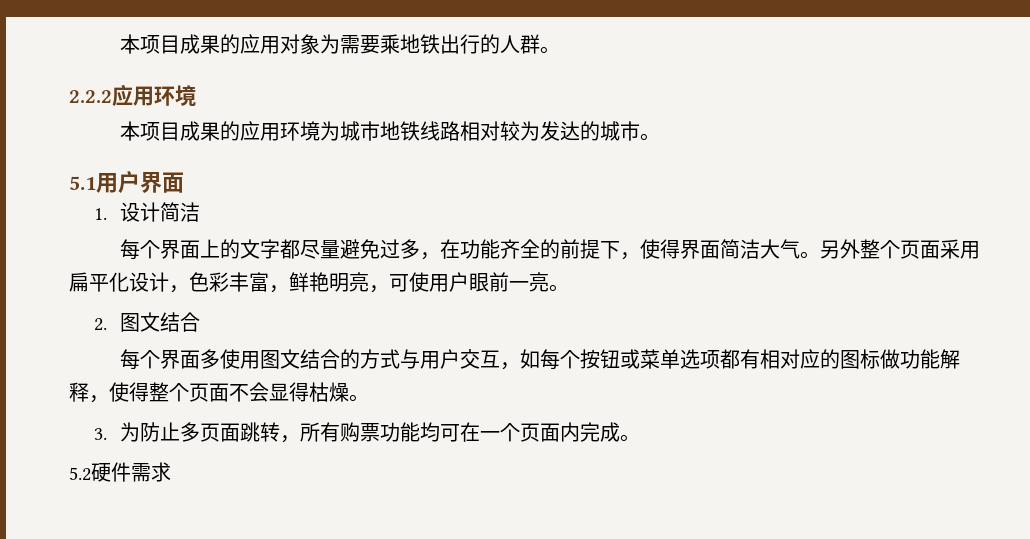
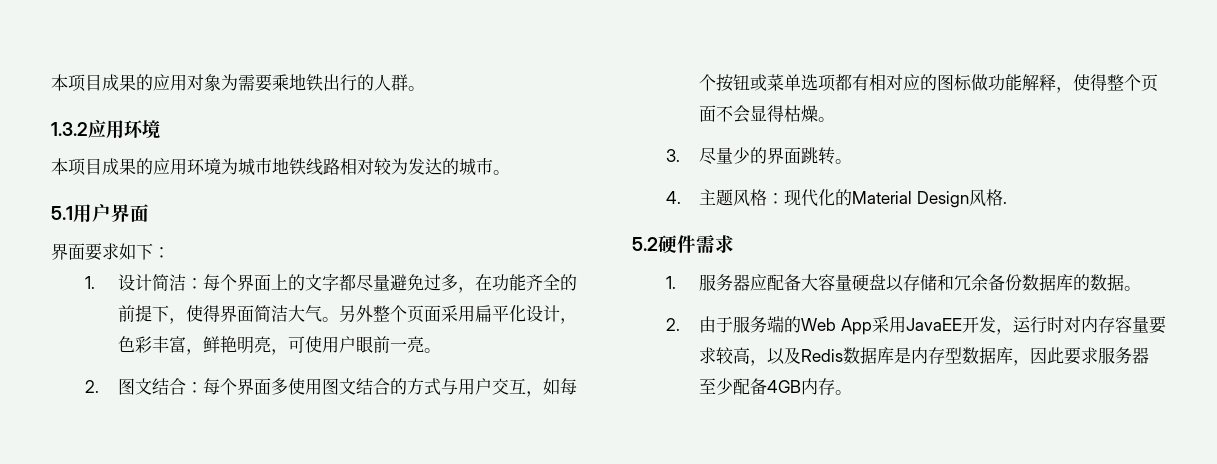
[69,90,112,103] 2.2.2 -> [51,122,88,136] 1.3.2
(184, 182) none -> [51,243,170,261] // 界面要求如下：
(200, 212) // -> [186,278,204,289] ：
(200, 322) // -> [186,382,204,393] ：
[119,422,640,443] [69,462,171,482] 为防止多页面跳转，所有购票功能均可在一个页面内完成。 // 5.2硬件需求 -> [699,147,853,165] [665,189,1007,208] [632,235,734,253] [665,274,1142,292] [665,315,1166,335] [699,347,1150,366] [699,378,853,395] 尽量少的界面跳转。 // 4.主题风格：现代化的Material Design风格. // 5.2硬件需求 // 1.服务器应配备大容量硬盘以存储和冗余备份数据库的数据。 // 2.由于服务端的Web App采用JavaEE开发，运行时对内存容量要求较高，以及Redis数据库是内存型数据库，因此要求服务器至少配备4GB内存。

